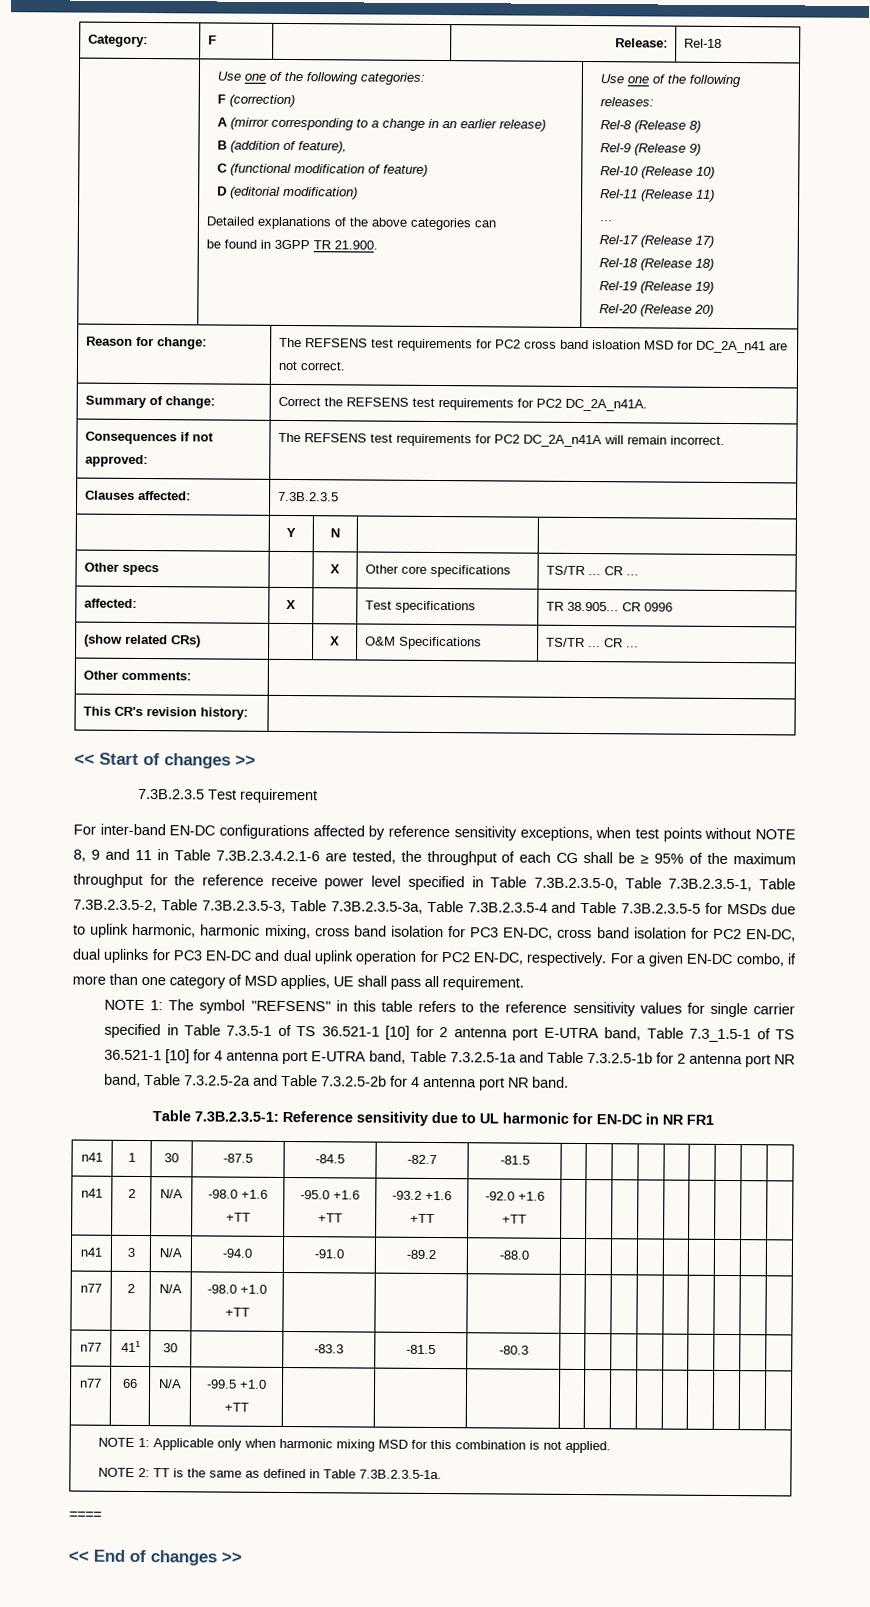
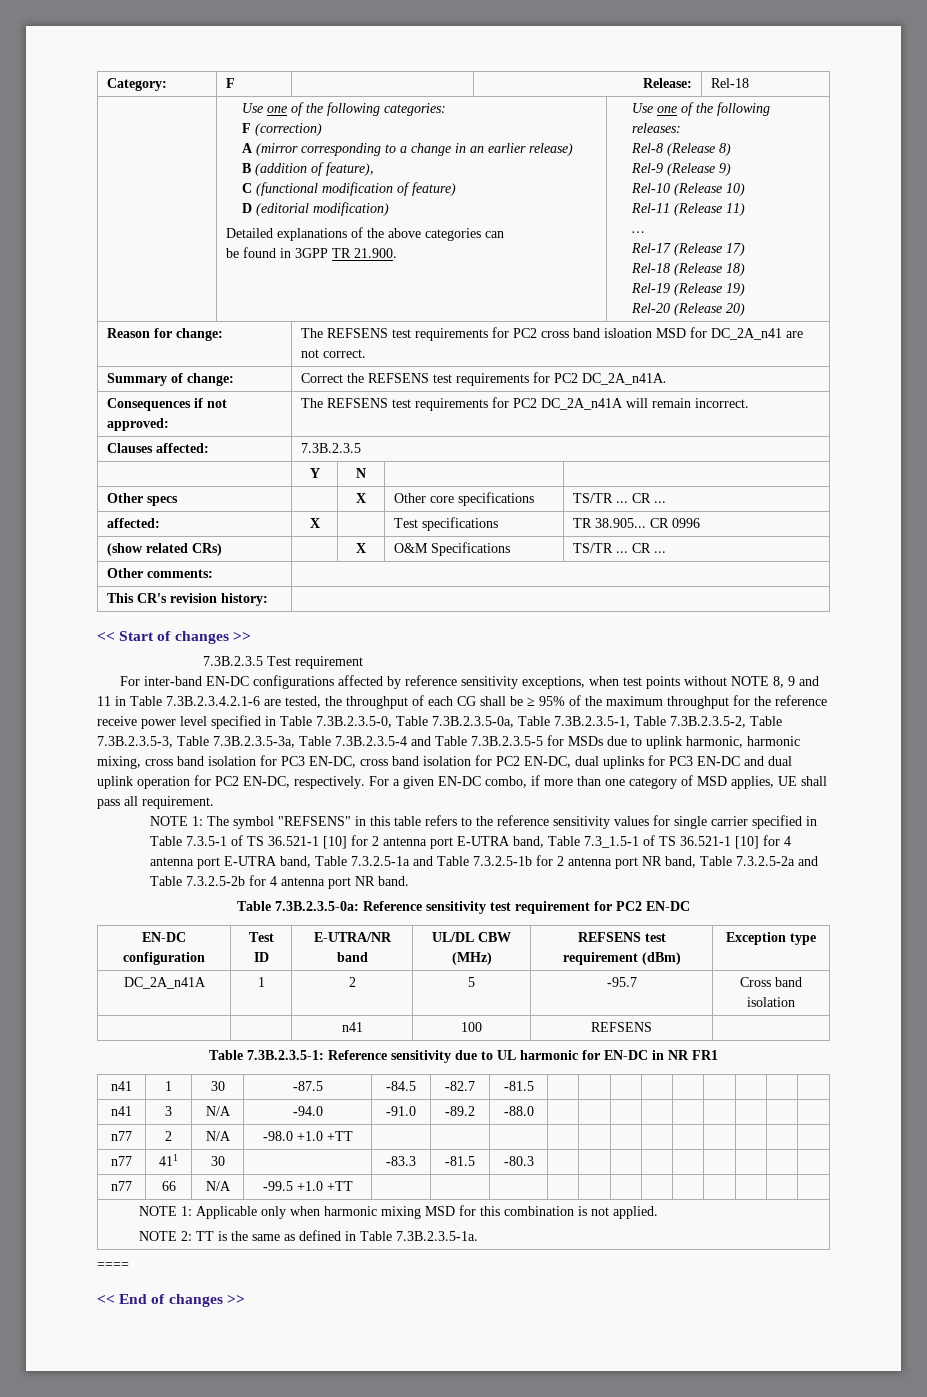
(662, 883) none -> [432,716,550,728] 7.3B.2.3.5-0a, Table
(570, 1082) none -> [237,901,690,914] [142,932,186,942] [123,952,205,965] [248,932,274,942] [253,952,269,962] [313,932,392,942] [336,952,368,962] [432,932,511,942] [451,952,492,965] [577,932,666,942] [562,952,681,965] [726,932,816,945] [123,977,206,989] [257,977,265,987] [348,977,356,987] [468,977,475,987] [606,977,637,987] [740,977,802,987] [747,997,795,1007] [341,1022,363,1032] [461,1022,482,1032] [591,1022,652,1032] // Table 7.3B.2.3.5-0a: Reference sensitivity test requirement for PC2 EN-DC // EN-DC configuration | Test ID | E-UTRA/NR band | UL/DL CBW (MHz) | REFSENS test requirement (dBm) | Exception type // DC_2A_n41A | 1 | 2 | 5 | -95.7 | Cross band isolation // | | n41 | 100 | REFSENS |
[81,1188,103,1198] [127,1188,136,1198] [160,1189,183,1199] [208,1189,268,1199] [225,1212,251,1222] [300,1190,360,1200] [317,1213,343,1223] [392,1190,452,1201] [409,1213,435,1224] [484,1191,545,1201] [502,1214,527,1224] // n41 | 2 | N/A | -98.0 +1.6 +TT | -95.0 +1.6 +TT | -93.2 +1.6 +TT | -92.0 +1.6 +TT | | | | | | | | | -> (534, 1086) none

